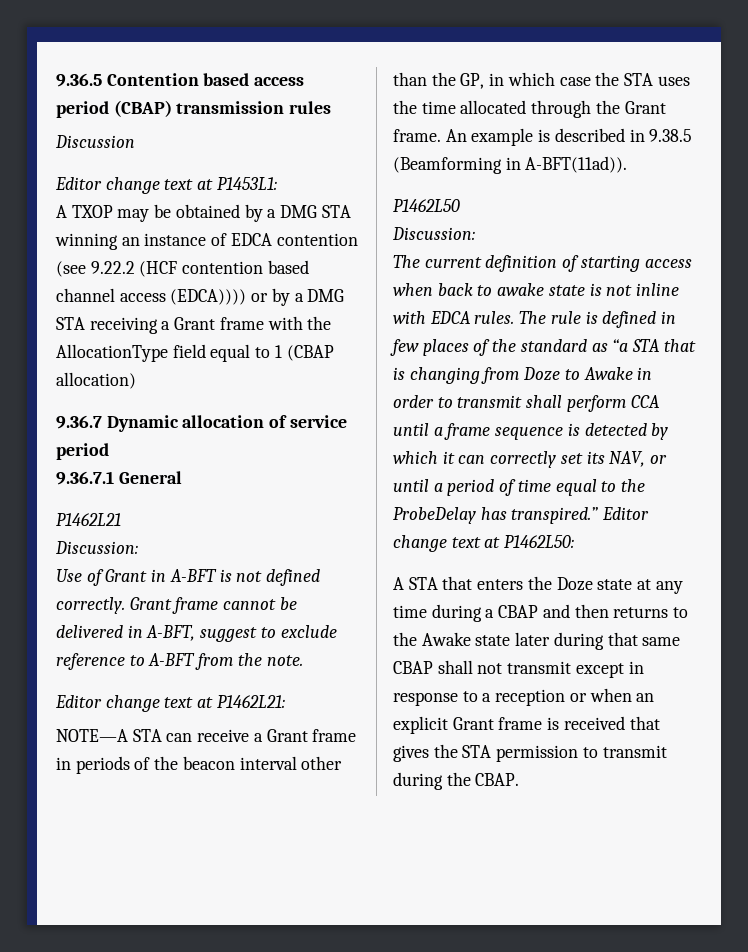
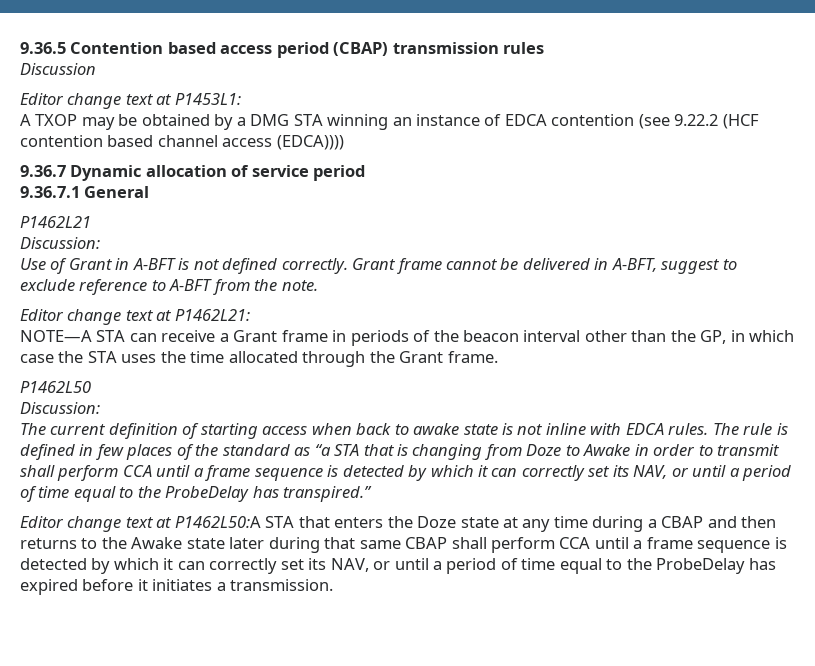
[251,288,345,306] [56,316,332,334] [56,344,334,362] [56,372,136,389] or by a DMG STA receiving a Grant frame with the AllocationType field equal to 1 (CBAP allocation) -> (344, 142) none
[445,128,693,146] [393,156,628,174] An example is described in 9.38.5 (Beamforming in A-BFT(11ad)). -> (498, 357) none
[602,507,650,520] [393,535,575,552] [393,577,404,590] Editor change text at P1462L50: // A -> [20,516,261,532] // Editor change text at P1462L50:A
[477,661,644,678] [393,688,655,706] [393,716,660,734] [393,744,667,762] [393,772,520,790] not transmit except in response to a reception or when an explicit Grant frame is received that gives the STA permission to transmit during the CBAP. -> [491,537,787,553] [20,558,776,574] [20,579,334,595] perform CCA until a frame sequence is detected by which it can correctly set its NAV, or until a period of time equal to the ProbeDelay has expired before it initiates a transmission.

